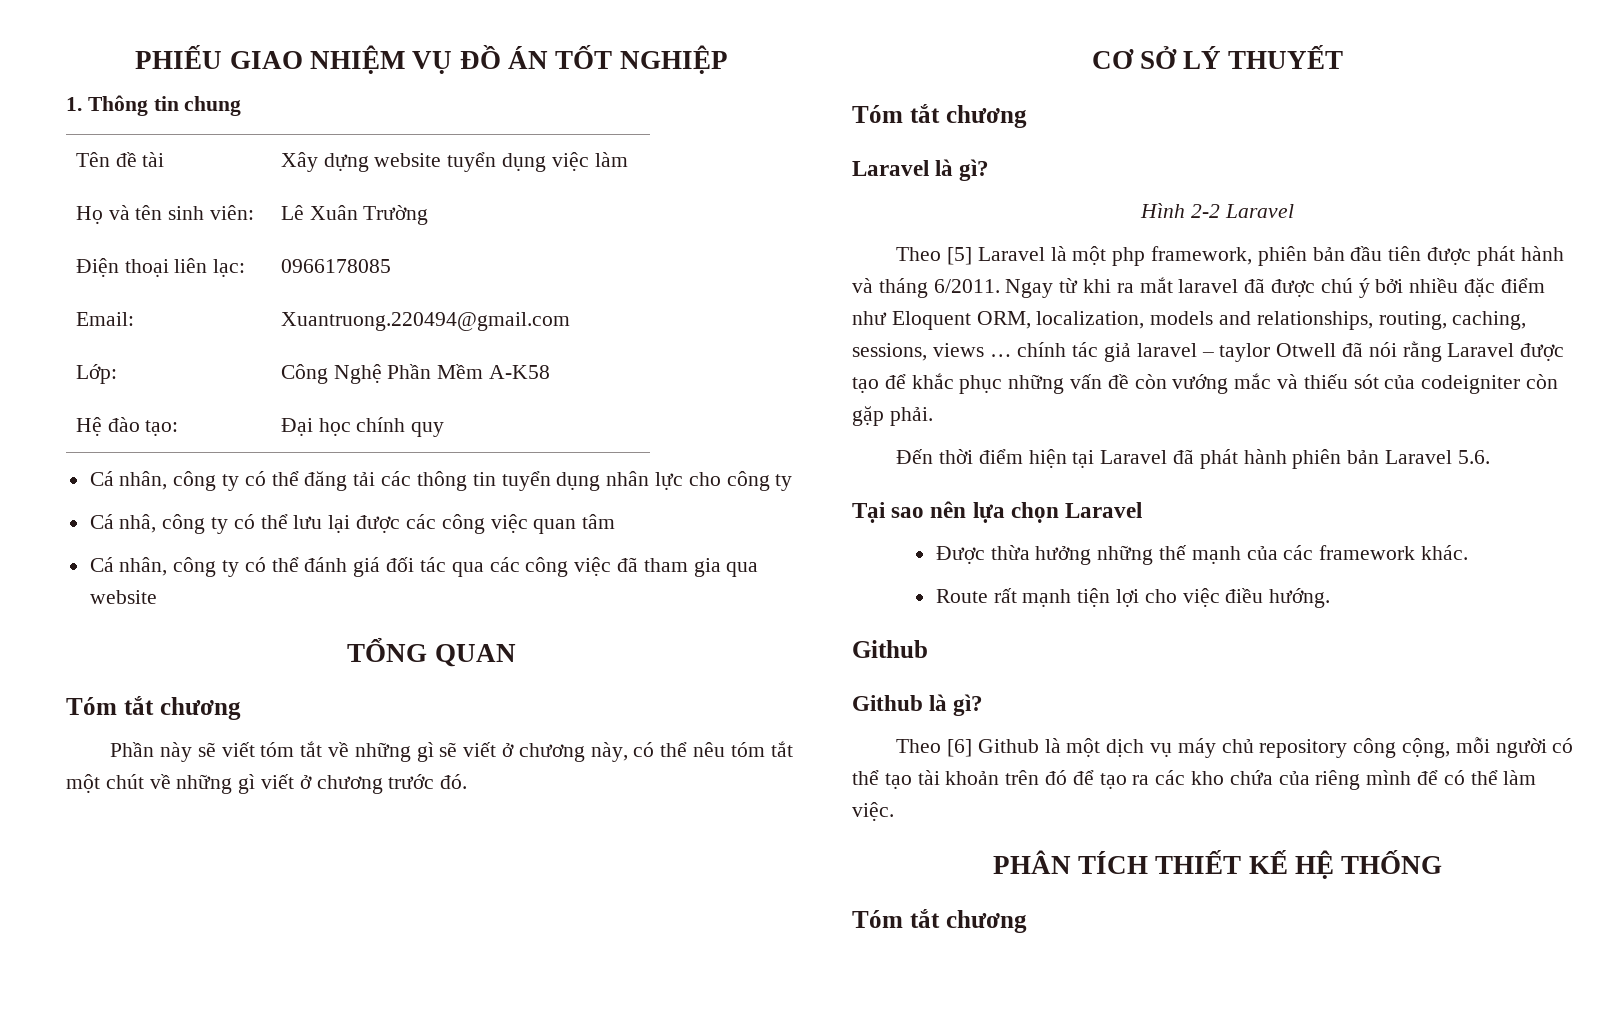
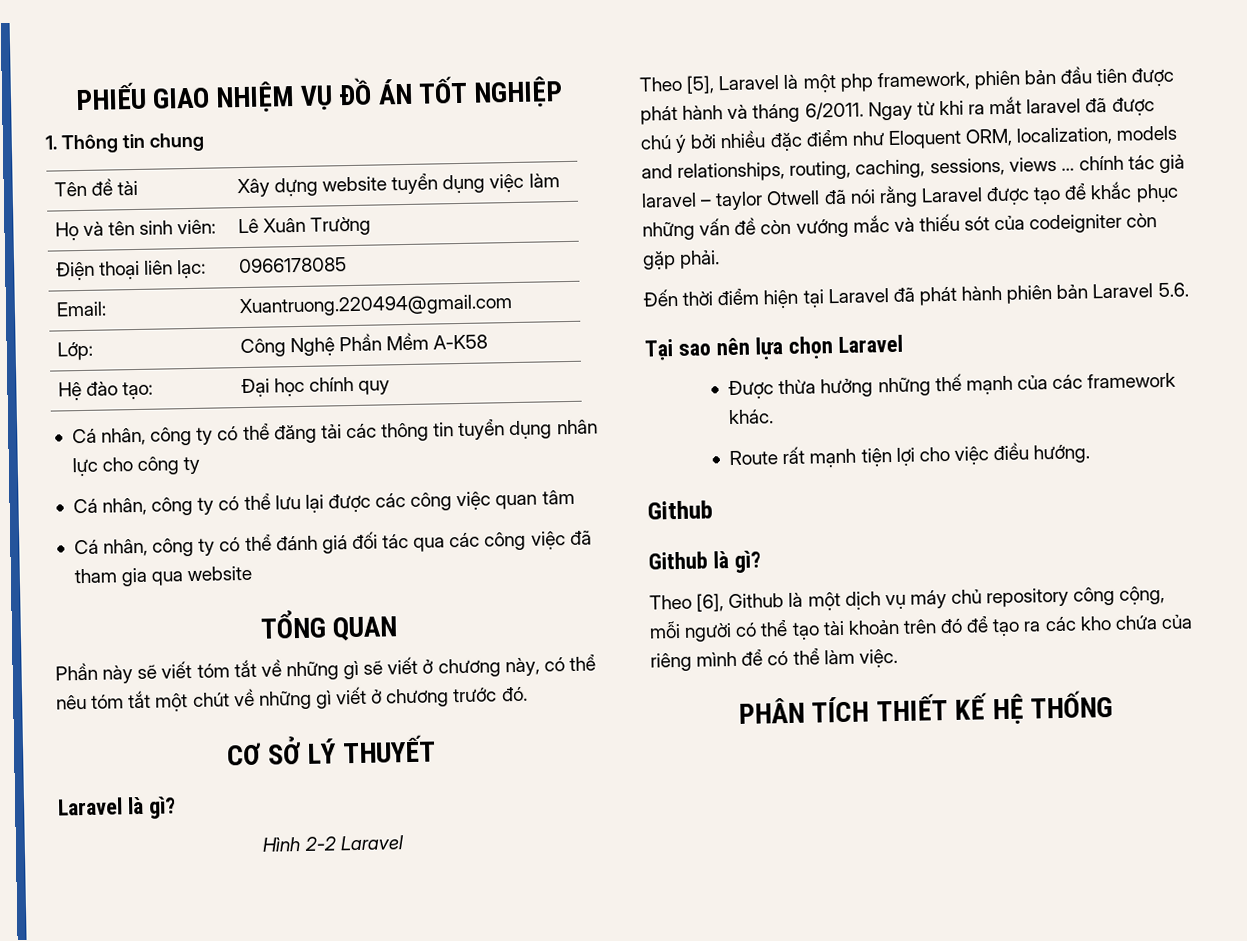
[119,514,157,533] nhâ, -> [102,497,148,516] nhân,
[66,696,241,720] // Tóm tắt chương -> (399, 629) none
[852,104,1027,128] // Tóm tắt chương -> (436, 749) none
[946,247,972,265] [5] -> [686,75,716,94] [5],
[946,739,972,757] [6] -> [696,593,725,612] [6],
[852,909,1027,933] // Tóm tắt chương -> (1114, 704) none

